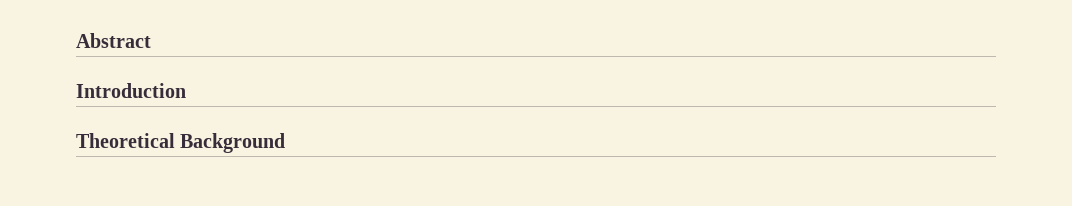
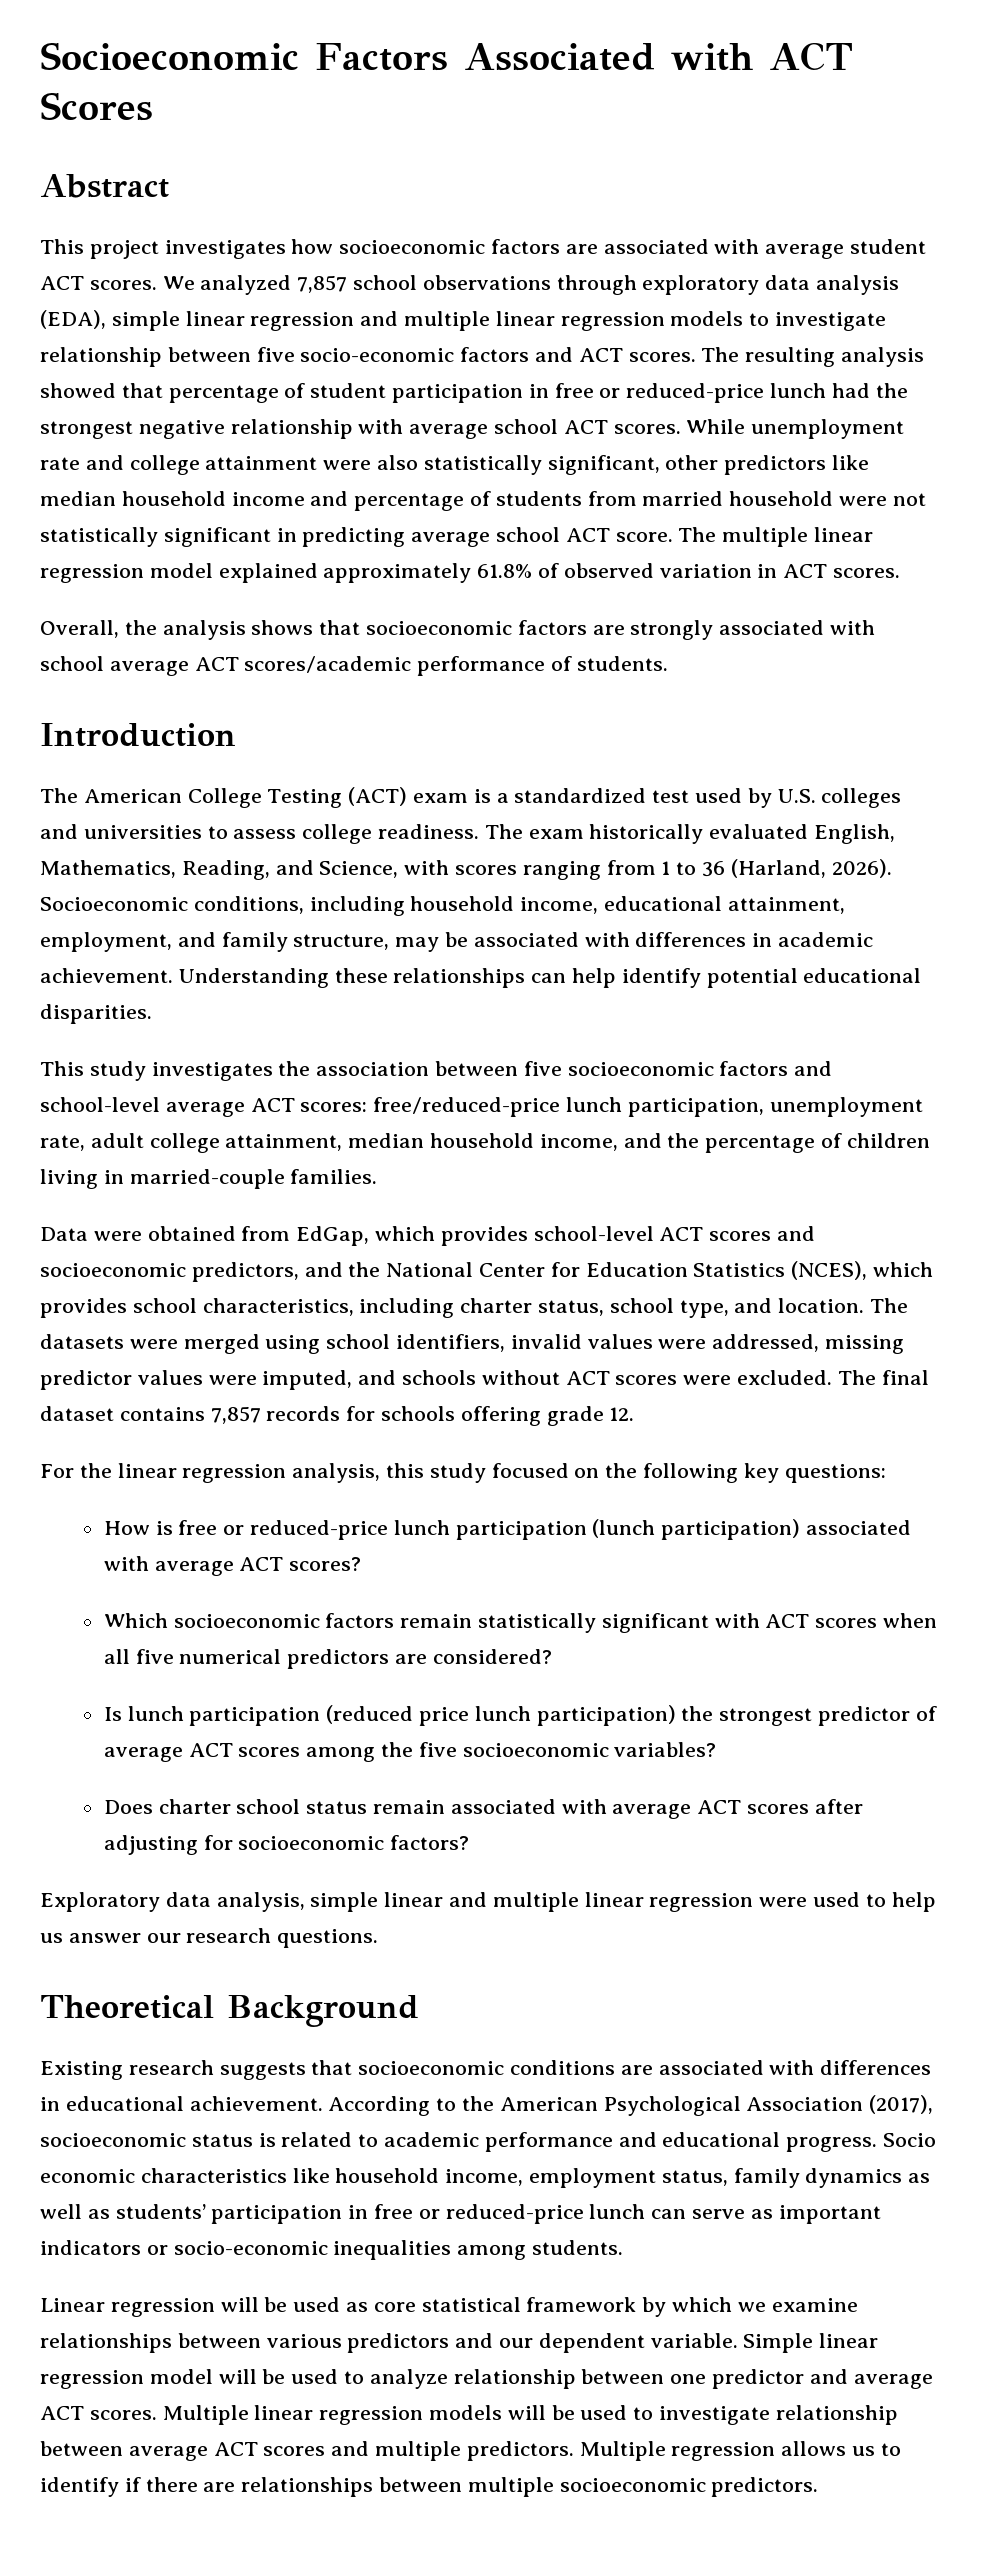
[76,33,151,48] [76,83,186,98] [76,133,286,153] Abstract // Introduction // Theoretical Background -> [40,42,853,71] [40,92,153,121] [40,174,169,198] [40,239,927,259] [40,275,900,295] [40,310,887,331] [40,347,925,367] [40,383,908,403] [40,419,905,439] [40,455,870,475] [40,491,926,511] [40,527,874,547] [40,563,901,583] [40,620,876,640] [40,656,668,676] [40,723,236,747] [40,787,902,808] [40,824,896,844] [40,859,892,880] [40,896,845,916] [40,932,874,952] [40,968,922,988] [40,1004,152,1024] [40,1061,833,1081] [40,1097,923,1117] [40,1133,930,1153] [40,1169,378,1189] [40,1226,816,1246] [40,1261,934,1282] [40,1298,909,1318] [40,1334,905,1354] [40,1370,929,1390] [40,1406,635,1426] [40,1463,886,1483] [103,1519,912,1540] [103,1556,362,1576] [103,1613,938,1633] [103,1649,552,1669] [103,1705,937,1726] [103,1742,717,1762] [103,1799,863,1819] [103,1835,470,1855] [40,1892,936,1912] [40,1928,379,1948] [40,1995,419,2027] [40,2060,932,2080] [40,2095,934,2116] [40,2132,937,2152] [40,2168,931,2188] [40,2204,881,2224] [40,2240,624,2260] [40,2297,858,2317] [40,2333,879,2353] [40,2369,933,2389] [40,2405,898,2425] [40,2441,901,2461] [40,2477,819,2497] Socioeconomic Factors Associated with ACT Scores // Abstract // This project investigates how socioeconomic factors are associated with average student ACT scores. We analyzed 7,857 school observations through exploratory data analysis (EDA), simple linear regression and multiple linear regression models to investigate relationship between five socio-economic factors and ACT scores. The resulting analysis showed that percentage of student participation in free or reduced-price lunch had the strongest negative relationship with average school ACT scores. While unemployment rate and college attainment were also statistically significant, other predictors like median household income and percentage of students from married household were not statistically significant in predicting average school ACT score. The multiple linear regression model explained approximately 61.8% of observed variation in ACT scores. // Overall, the analysis shows that socioeconomic factors are strongly associated with school average ACT scores/academic performance of students. // Introduction // The American College Testing (ACT) exam is a standardized test used by U.S. colleges and universities to assess college readiness. The exam historically evaluated English, Mathematics, Reading, and Science, with scores ranging from 1 to 36 (Harland, 2026). Socioeconomic conditions, including household income, educational attainment, employment, and family structure, may be associated with differences in academic achievement. Understanding these relationships can help identify potential educational disparities. // This study investigates the association between five socioeconomic factors and school-level average ACT scores: free/reduced-price lunch participation, unemployment rate, adult college attainment, median household income, and the percentage of children living in married-couple families. // Data were obtained from EdGap, which provides school-level ACT scores and socioeconomic predictors, and the National Center for Education Statistics (NCES), which provides school characteristics, including charter status, school type, and location. The datasets were merged using school identifiers, invalid values were addressed, missing predictor values were imputed, and schools without ACT scores were excluded. The final dataset contains 7,857 records for schools offering grade 12. // For the linear regression analysis, this study focused on the following key questions: // How is free or reduced-price lunch participation (lunch participation) associated with average ACT scores? // Which socioeconomic factors remain statistically significant with ACT scores when all five numerical predictors are considered? // Is lunch participation (reduced price lunch participation) the strongest predictor of average ACT scores among the five socioeconomic variables? // Does charter school status remain associated with average ACT scores after adjusting for socioeconomic factors? // Exploratory data analysis, simple linear and multiple linear regression were used to help us answer our research questions. // Theoretical Background // Existing research suggests that socioeconomic conditions are associated with differences in educational achievement. According to the American Psychological Association (2017), socioeconomic status is related to academic performance and educational progress. Socio economic characteristics like household income, employment status, family dynamics as well as students’ participation in free or reduced-price lunch can serve as important indicators or socio-economic inequalities among students. // Linear regression will be used as core statistical framework by which we examine relationships between various predictors and our dependent variable. Simple linear regression model will be used to analyze relationship between one predictor and average ACT scores. Multiple linear regression models will be used to investigate relationship between average ACT scores and multiple predictors. Multiple regression allows us to identify if there are relationships between multiple socioeconomic predictors.

